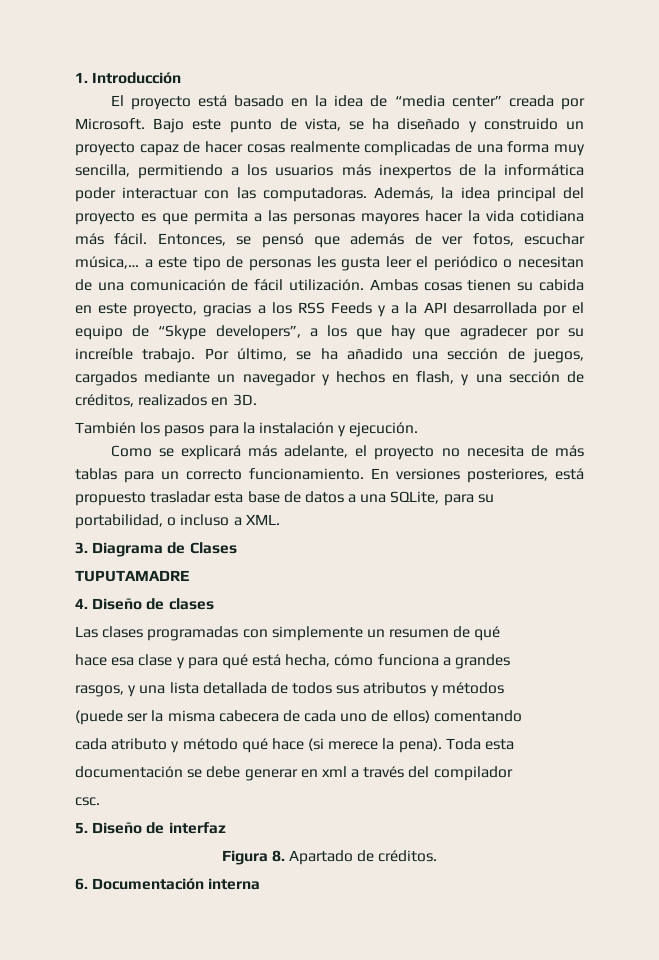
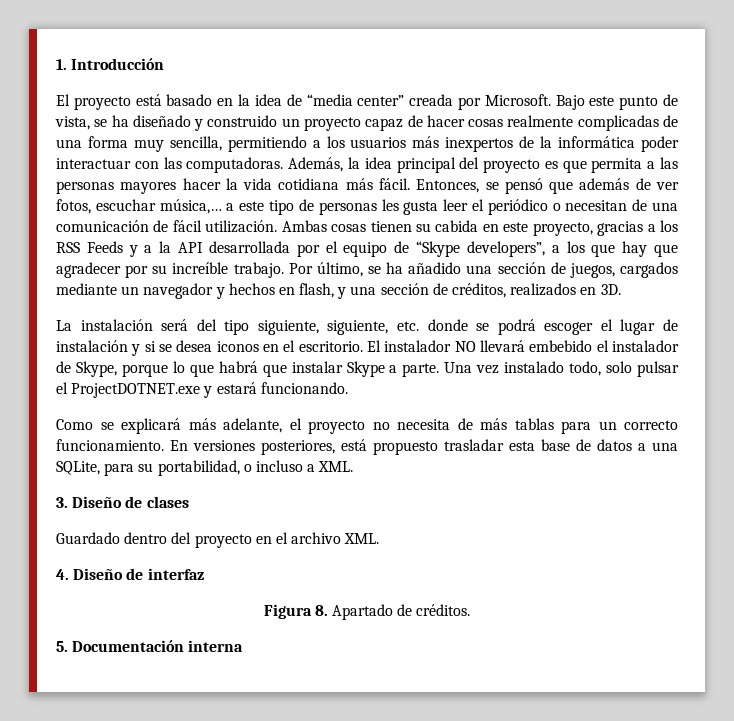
[75,422,419,437] También los pasos para la instalación y ejecución. -> [56,319,678,335] [56,340,679,356] [56,361,679,377] [56,382,348,398] La instalación será del tipo siguiente, siguiente, etc. donde se podrá escoger el lugar de instalación y si se desea iconos en el escritorio. El instalador NO llevará embebido el instalador de Skype, porque lo que habrá que instalar Skype a parte. Una vez instalado todo, solo pulsar el ProjectDOTNET.exe y estará funcionando.
[92,542,237,557] [75,570,189,582] [75,598,214,610] [75,626,501,641] [75,654,511,669] [75,682,504,697] [75,710,522,725] [75,738,515,753] [75,766,513,781] [75,797,100,806] [75,822,88,834] Diagrama de Clases // TUPUTAMADRE // 4. Diseño de clases // Las clases programadas con simplemente un resumen de qué // hace esa clase y para qué está hecha, cómo funciona a grandes // rasgos, y una lista detallada de todos sus atributos y métodos // (puede ser la misma cabecera de cada uno de ellos) comentando // cada atributo y método qué hace (si merece la pena). Toda esta // documentación se debe generar en xml a través del compilador // csc. // 5. -> [72,496,189,508] [56,532,380,548] [56,569,69,580] Diseño de clases // Guardado dentro del proyecto en el archivo XML. // 4.
[75,878,88,890] 6. -> [56,641,68,652] 5.

